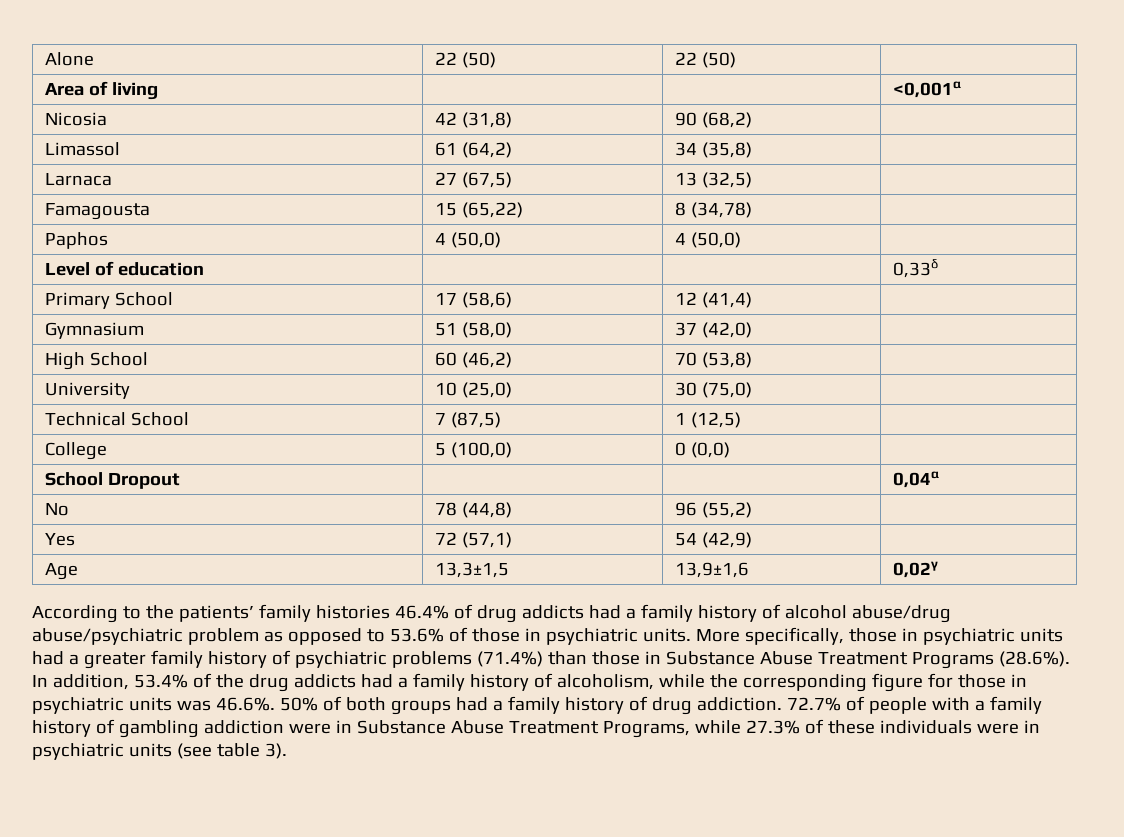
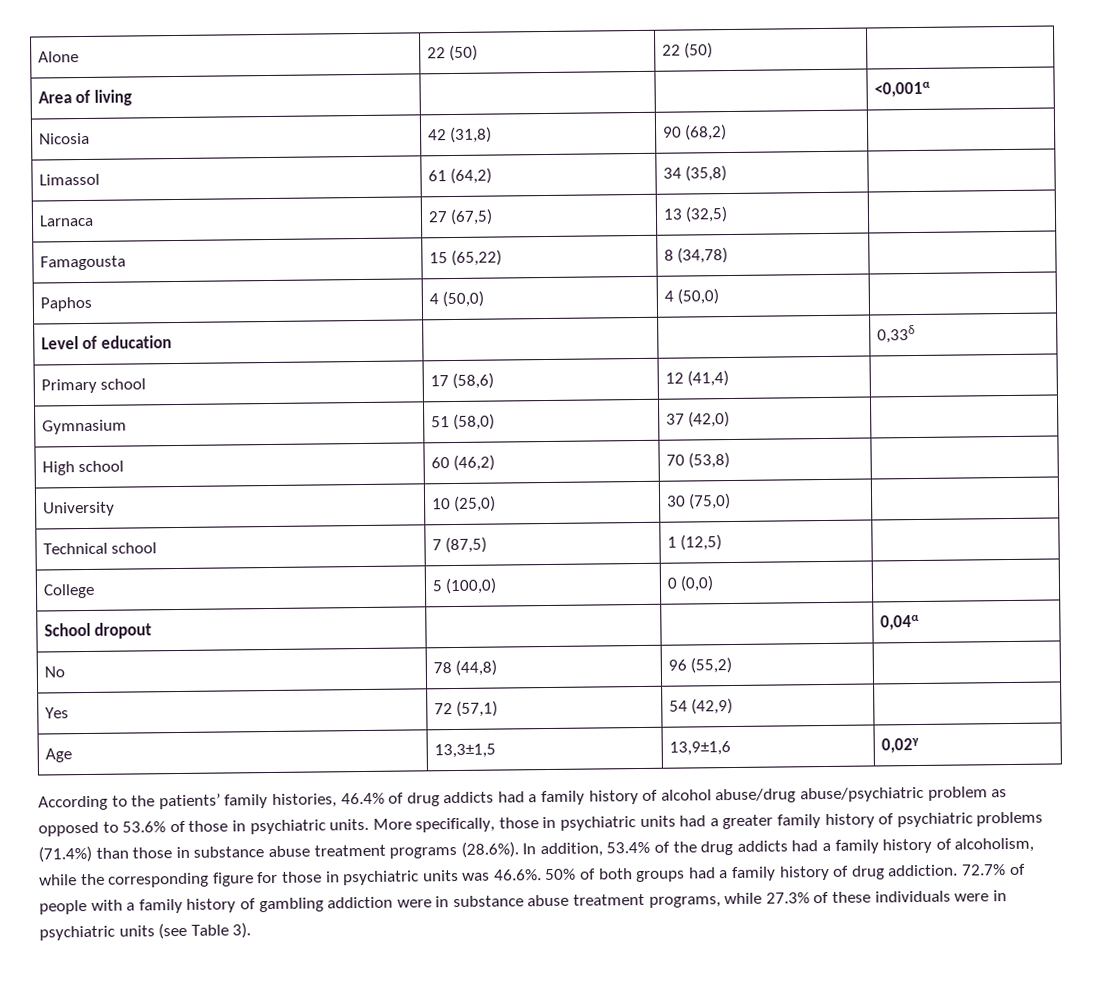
[114,292,173,306] School -> [100,378,147,390] school
[89,352,148,366] School -> [78,460,125,473] school
[130,412,189,426] School -> [111,542,158,554] school
[107,473,180,489] Dropout -> [94,622,153,639] dropout
[315,605,390,619] histories -> [271,793,337,809] histories,
[665,651,994,669] Substance Abuse Treatment Programs -> [193,844,458,859] substance abuse treatment programs
[356,720,690,738] Substance Abuse Treatment Programs, -> [452,893,721,908] substance abuse treatment programs,
[216,743,260,757] table -> [190,924,229,936] Table

